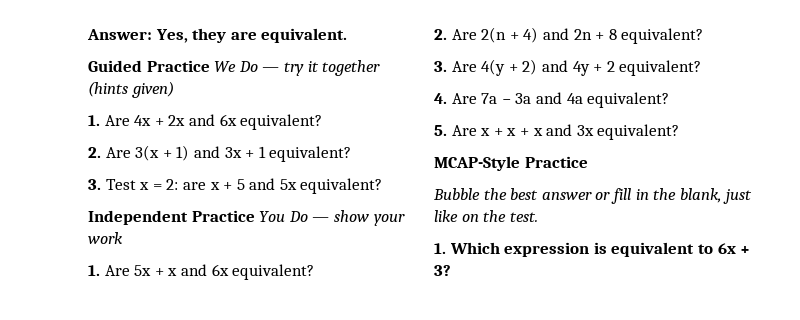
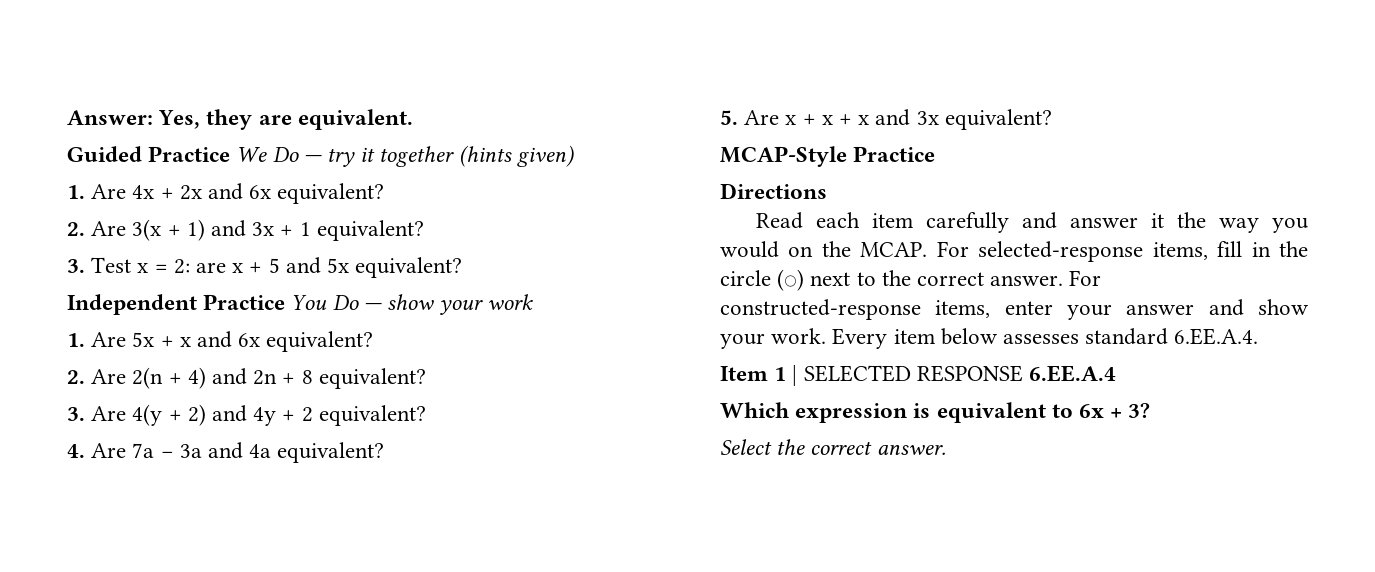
[433,188,753,204] [434,210,538,222] [434,243,446,254] Bubble the best answer or fill in the blank, just like on the test. // 1. -> [720,183,827,199] [755,212,1308,233] [720,241,1308,262] [720,269,1102,291] [720,299,1309,320] [720,328,1259,349] [720,365,1117,386] Directions // Read each item carefully and answer it the way you would on the MCAP. For selected-response items, fill in the circle (○) next to the correct answer. For constructed-response items, enter your answer and show your work. Every item below assesses standard 6.EE.A.4. // Item 1 | SELECTED RESPONSE 6.EE.A.4 //
(451, 270) none -> [720,439,946,455] // Select the correct answer.

